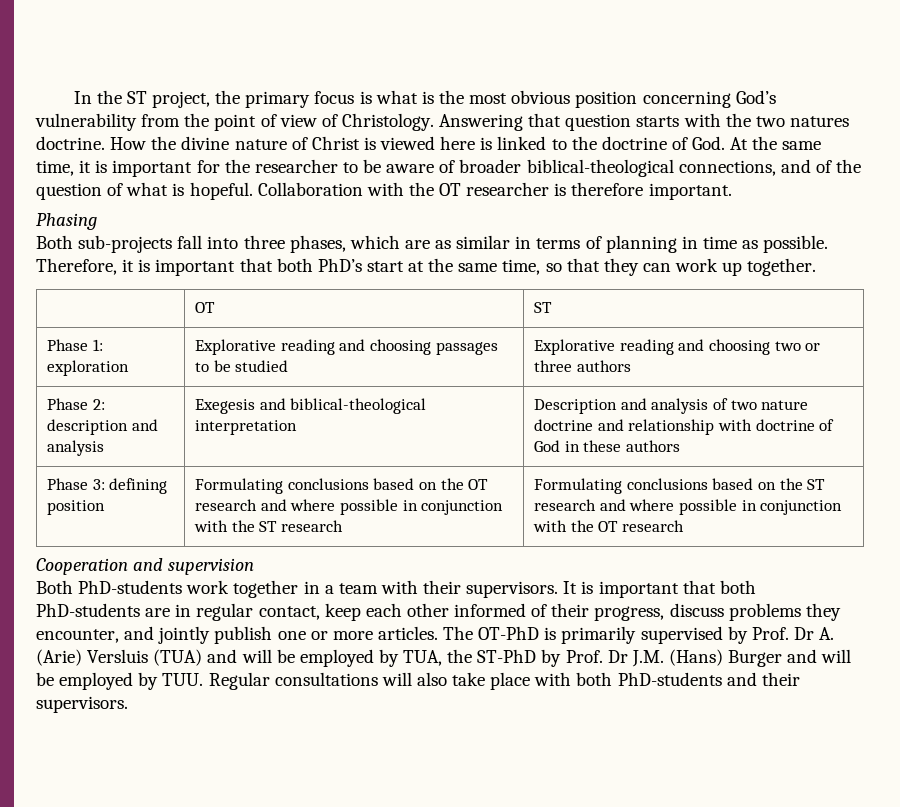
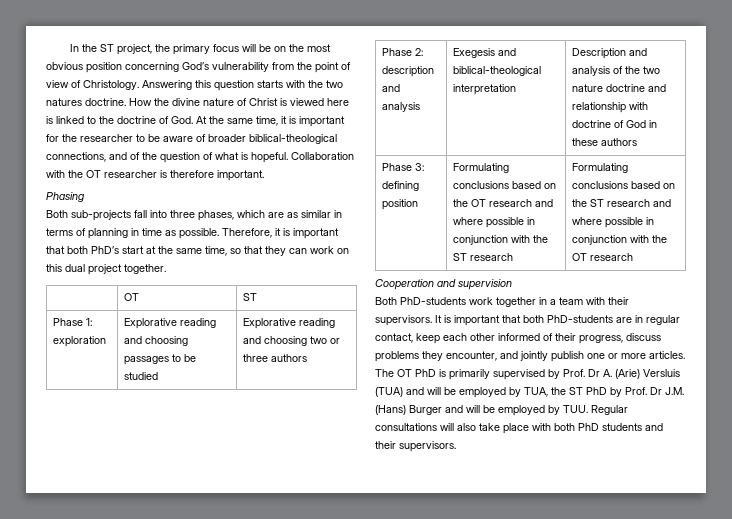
[359,90,434,104] is what is -> [241,44,286,52] will be on
[528,113,562,127] that -> [195,80,211,88] this
[722,262,743,276] up -> [337,248,349,254] [46,264,122,275] on this dual project
(728, 404) none -> [625,66,641,74] the
[478,626,540,640] OT-PhD -> [397,369,436,377] OT PhD
[477,649,537,663] ST-PhD -> [569,387,607,395] ST PhD
[617,672,722,686] PhD-students -> [578,423,642,431] PhD students

